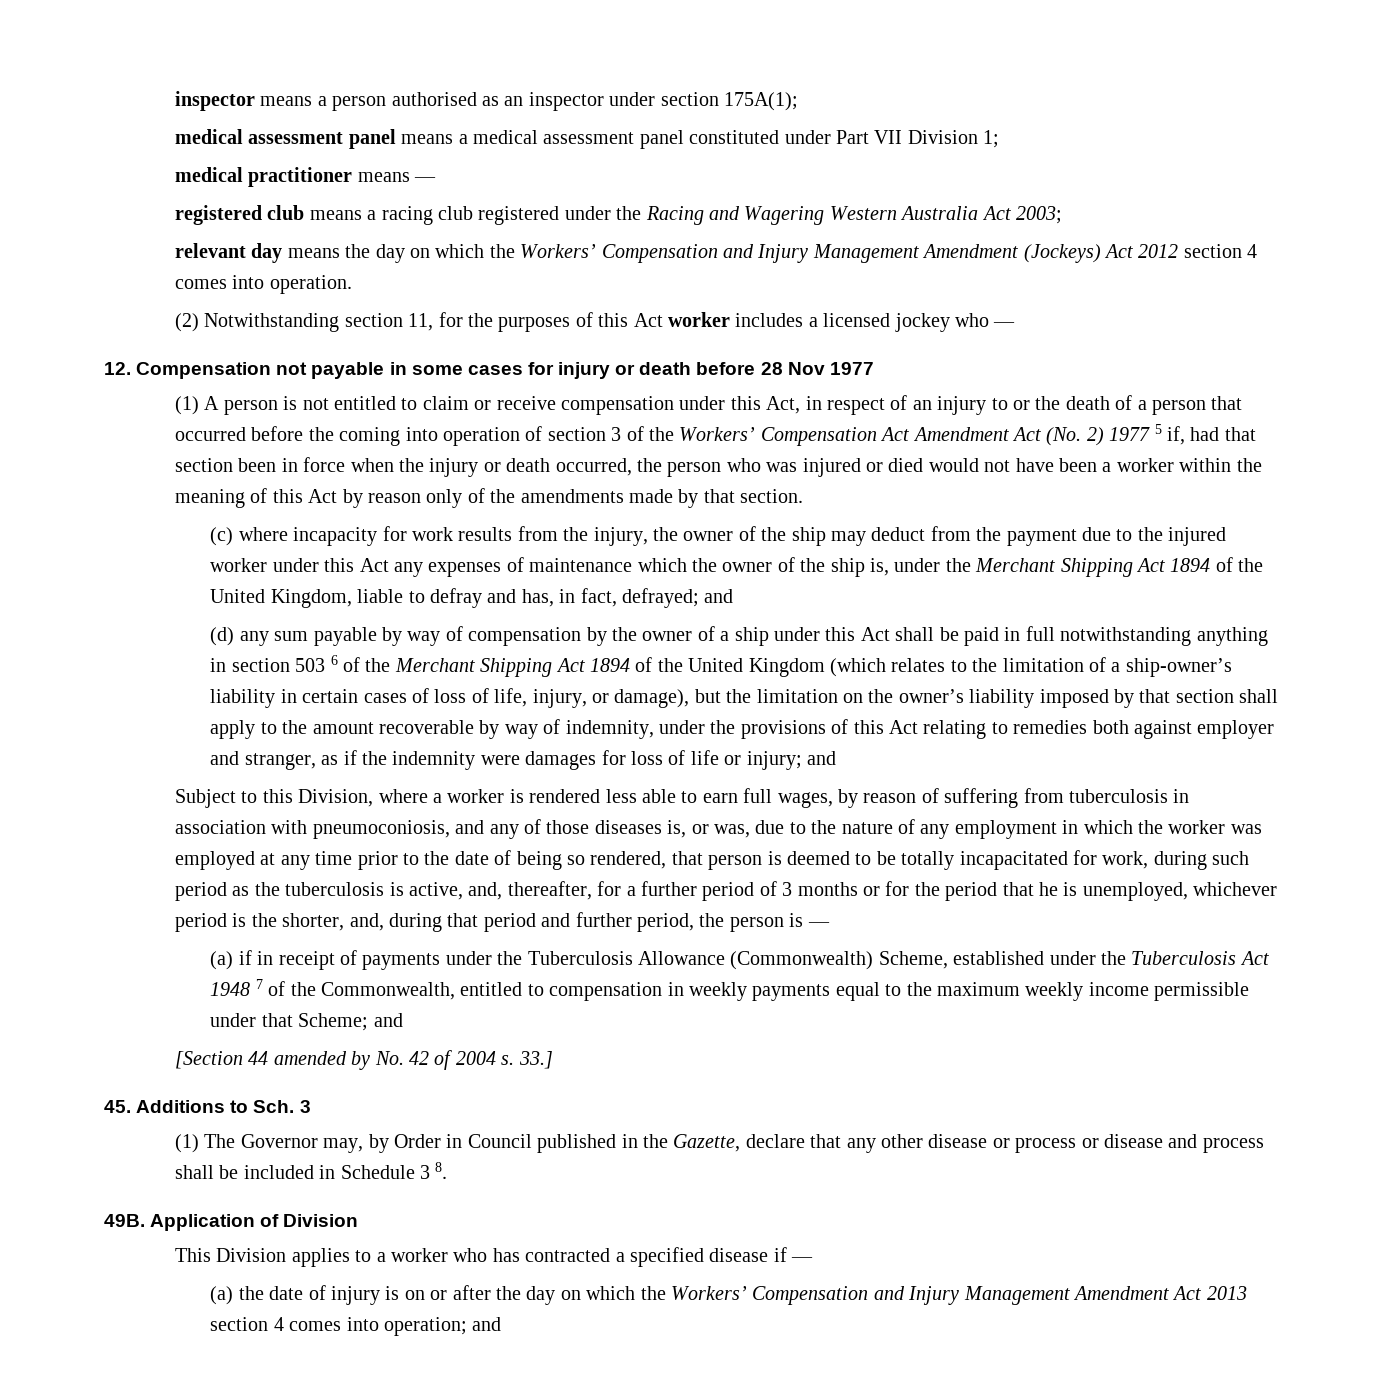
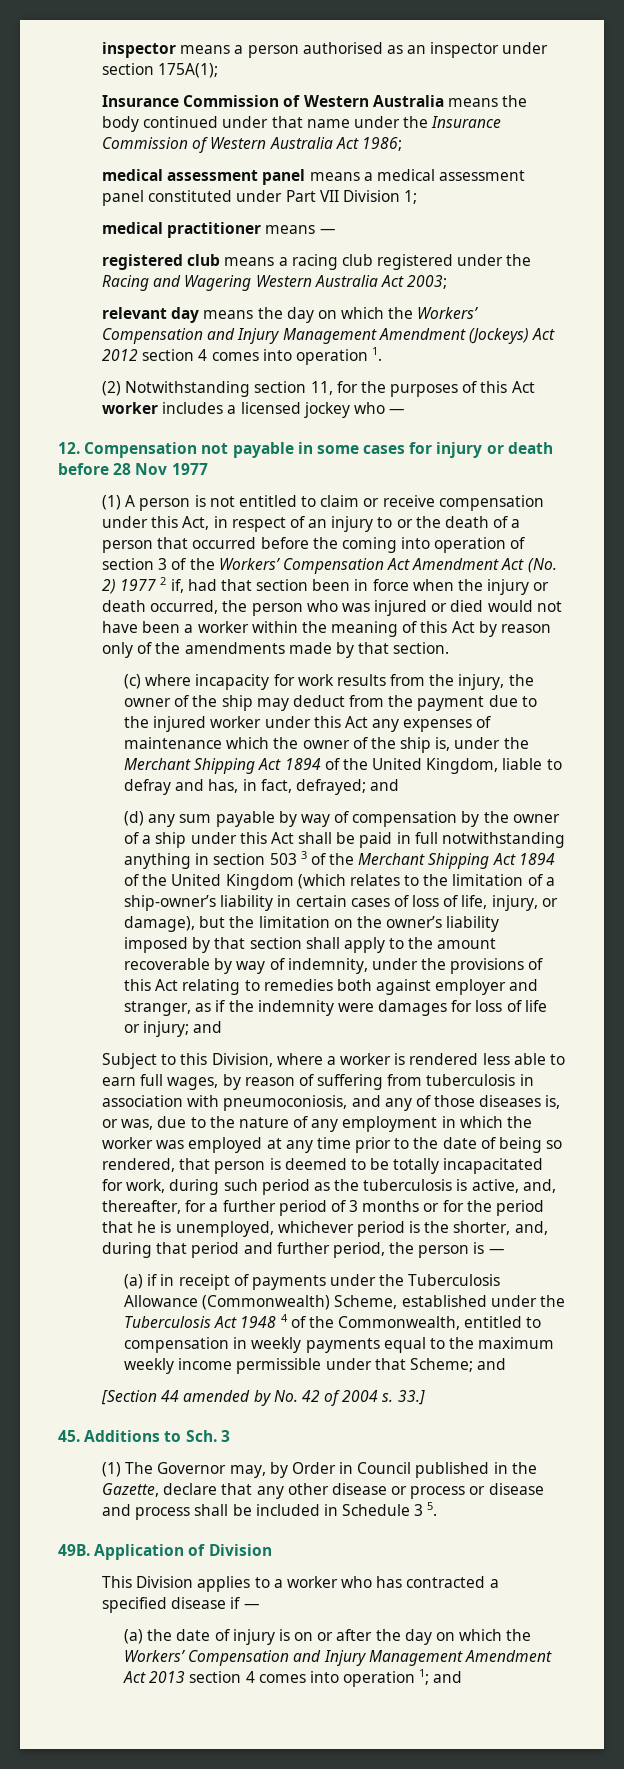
(798, 101) none -> [101,95,528,107] [101,116,502,132] [101,137,402,153] // Insurance Commission of Western Australia means the body continued under that name under the Insurance Commission of Western Australia Act 1986;
[269,275,352,294] operation. -> [295,347,383,365] operation 1.
[1154,424,1162,434] 5 -> [160,577,167,585] 2
[330,655,338,665] 6 -> [300,851,307,859] 3
[255,979,263,989] 7 -> [280,1314,288,1322] 4
[435,1162,448,1179] 8. -> [427,1502,438,1516] 5.
[384,1317,468,1336] operation; -> [343,1669,430,1687] operation 1;

